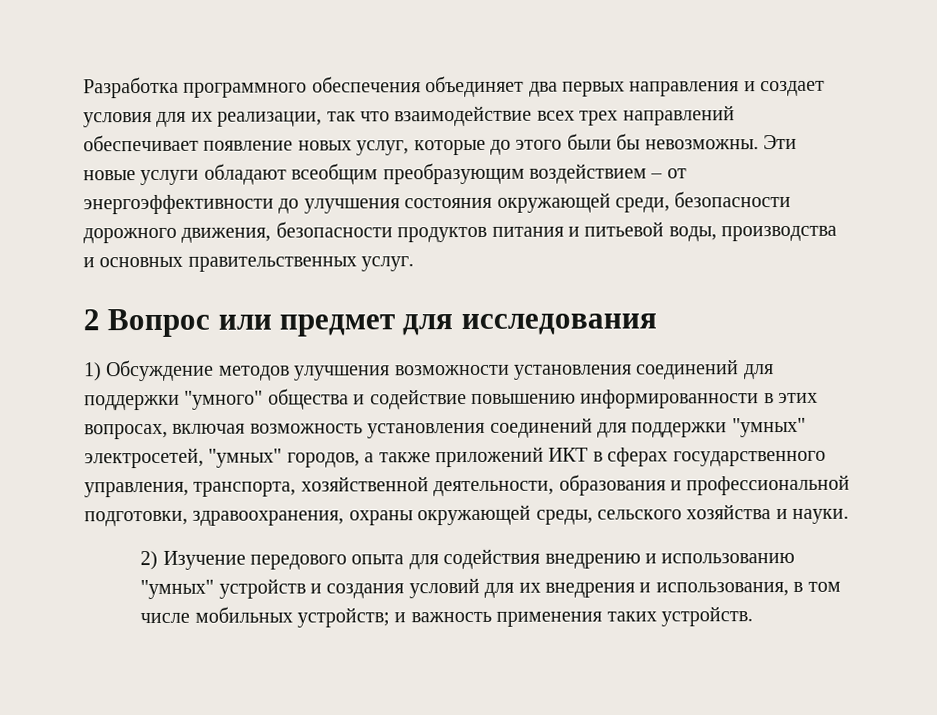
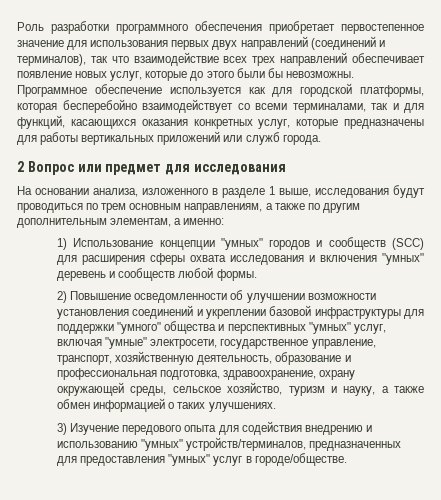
[83,75,826,99] [83,111,323,128] Разработка программного обеспечения объединяет два первых направления и создает условия для их реализации, -> [17,21,424,34] [17,36,385,50] [17,54,86,66] Роль разработки программного обеспечения приобретает первостепенное значение для использования первых двух направлений (соединений и терминалов),
[762,134,797,150] [83,162,687,186] [83,190,792,215] [83,221,838,244] [83,256,415,272] Эти новые услуги обладают всеобщим преобразующим воздействием – от энергоэффективности до улучшения состояния окружающей среди, безопасности дорожного движения, безопасности продуктов питания и питьевой воды, производства и основных правительственных услуг. -> [17,83,424,97] [17,99,424,113] [17,115,424,129] [17,131,321,145] Программное обеспечение используется как для городской платформы, которая бесперебойно взаимодействует со всеми терминалами, так и для функций, касающихся оказания конкретных услуг, которые предназначены для работы вертикальных приложений или служб города.
[84,359,740,382] 1) Обсуждение методов улучшения возможности установления соединений -> [17,185,425,198] [17,203,360,213] [17,218,225,228] [57,237,424,250] [57,253,424,265] [57,267,257,281] [57,290,376,303] [57,305,401,319] На основании анализа, изложенного в разделе 1 выше, исследования будут проводиться по трем основным направлениям, а также по другим дополнительным элементам, а именно: // 1) Использование концепции "умных" городов и сообществ (SCC) для расширения сферы охвата исследования и включения "умных" деревень и сообществ любой формы. // 2) Повышение осведомленности об улучшении возможности установления соединений и укреплении базовой инфраструктуры
[369,389,819,410] [84,417,806,440] [84,446,826,469] [84,474,851,498] [84,504,850,527] [140,550,159,571] содействие повышению информированности в этих вопросах, включая возможность установления соединений для поддержки "умных" электросетей, "умных" городов, а также приложений ИКТ в сферах государственного управления, транспорта, хозяйственной деятельности, образования и профессиональной подготовки, здравоохранения, охраны окружающей среды, сельского хозяйства и науки. // 2) -> [227,322,386,334] [57,337,376,349] [57,351,351,365] [57,368,356,380] [57,382,424,396] [57,398,276,412] [57,423,68,435] перспективных "умных" услуг, включая "умные" электросети, государственное управление, транспорт, хозяйственную деятельность, образование и профессиональная подготовка, здравоохранение, охрану окружающей среды, сельское хозяйство, туризм и науку, а также обмен информацией о таких улучшениях. // 3)
[218,577,841,599] [140,606,753,628] устройств и создания условий для их внедрения и использования, в том числе мобильных устройств; и важность применения таких устройств. -> [186,437,402,451] [57,453,347,466] устройств/терминалов, предназначенных для предоставления "умных" услуг в городе/обществе.

